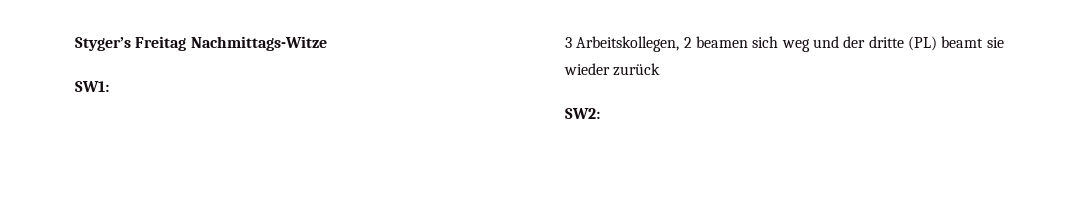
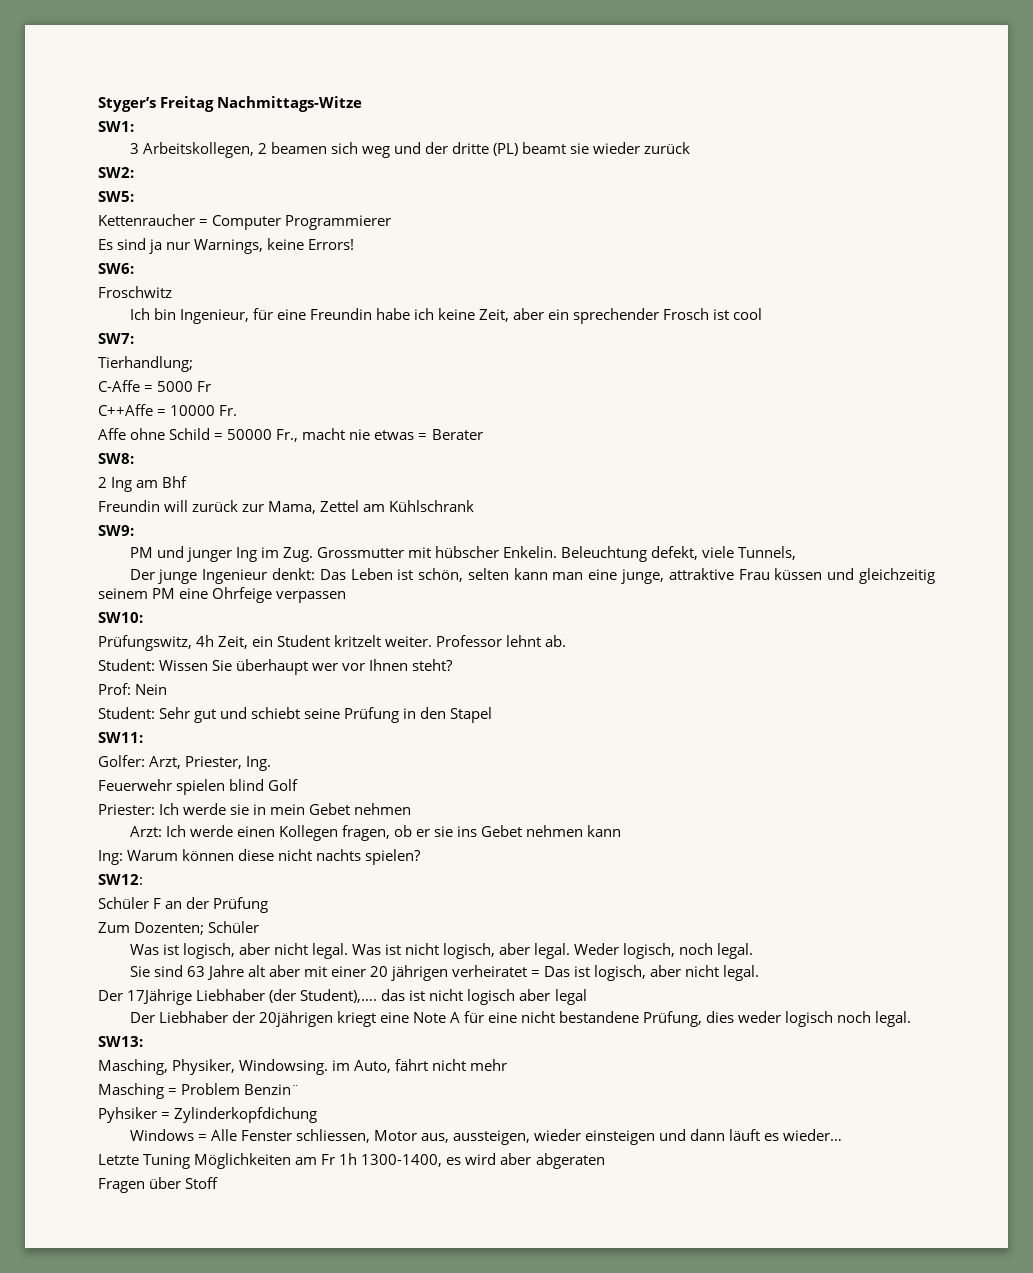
(600, 113) none -> [98,191,134,202] [98,214,392,230] [98,238,355,254] [98,263,134,274] [98,286,172,298] [129,308,763,324] [98,333,134,344] [98,356,193,372] [98,380,212,392] [98,404,238,416] [98,428,483,442] [98,453,134,464] [98,476,188,492] [98,500,475,514] [98,525,134,536] [129,546,797,562] [129,568,935,584] [98,587,347,603] [98,612,143,623] [98,635,567,651] [98,659,454,675] [98,683,168,695] [98,707,493,723] [98,732,143,743] [98,755,272,771] [98,779,299,795] [98,803,412,815] [129,825,622,841] [98,849,422,865] [98,874,143,885] [98,897,269,913] [98,921,260,935] [129,943,754,959] [129,965,760,981] [98,989,587,1005] [129,1011,912,1027] [98,1036,143,1047] [98,1059,508,1075] [98,1083,301,1099] [98,1107,318,1123] [129,1129,843,1145] [98,1153,605,1169] [98,1177,219,1193] // SW5: // Kettenraucher = Computer Programmierer // Es sind ja nur Warnings, keine Errors! // SW6: // Froschwitz // Ich bin Ingenieur, für eine Freundin habe ich keine Zeit, aber ein sprechender Frosch ist cool // SW7: // Tierhandlung; // C-Affe = 5000 Fr // C++Affe = 10000 Fr. // Affe ohne Schild = 50000 Fr., macht nie etwas = Berater // SW8: // 2 Ing am Bhf // Freundin will zurück zur Mama, Zettel am Kühlschrank // SW9: // PM und junger Ing im Zug. Grossmutter mit hübscher Enkelin. Beleuchtung defekt, viele Tunnels, // Der junge Ingenieur denkt: Das Leben ist schön, selten kann man eine junge, attraktive Frau küssen und gleichzeitig seinem PM eine Ohrfeige verpassen // SW10: // Prüfungswitz, 4h Zeit, ein Student kritzelt weiter. Professor lehnt ab. // Student: Wissen Sie überhaupt wer vor Ihnen steht? // Prof: Nein // Student: Sehr gut und schiebt seine Prüfung in den Stapel // SW11: // Golfer: Arzt, Priester, Ing. // Feuerwehr spielen blind Golf // Priester: Ich werde sie in mein Gebet nehmen // Arzt: Ich werde einen Kollegen fragen, ob er sie ins Gebet nehmen kann // Ing: Warum können diese nicht nachts spielen? // SW12: // Schüler F an der Prüfung // Zum Dozenten; Schüler // Was ist logisch, aber nicht legal. Was ist nicht logisch, aber legal. Weder logisch, noch legal. // Sie sind 63 Jahre alt aber mit einer 20 jährigen verheiratet = Das ist logisch, aber nicht legal. // Der 17Jährige Liebhaber (der Student),…. das ist nicht logisch aber legal // Der Liebhaber der 20jährigen kriegt eine Note A für eine nicht bestandene Prüfung, dies weder logisch noch legal. // SW13: // Masching, Physiker, Windowsing. im Auto, fährt nicht mehr // Masching = Problem Benzin¨ // Pyhsiker = Zylinderkopfdichung // Windows = Alle Fenster schliessen, Motor aus, aussteigen, wieder einsteigen und dann läuft es wieder… // Letzte Tuning Möglichkeiten am Fr 1h 1300-1400, es wird aber abgeraten // Fragen über Stoff

